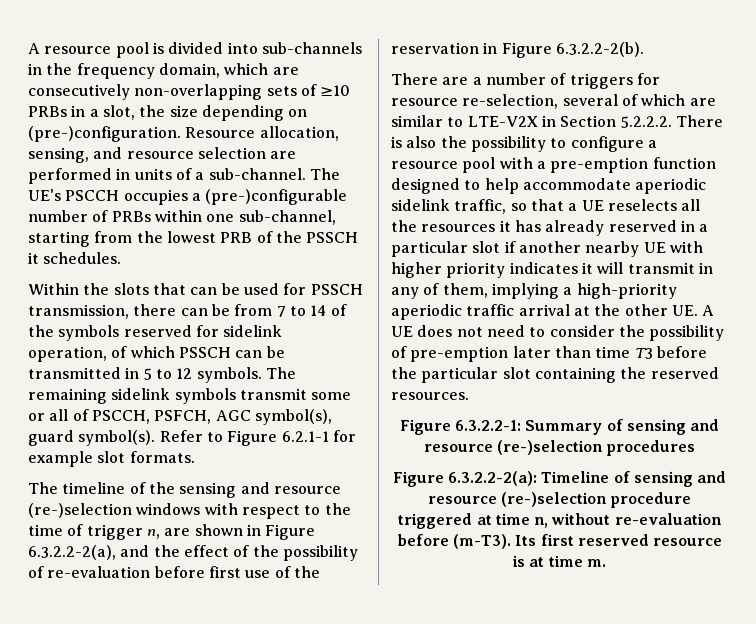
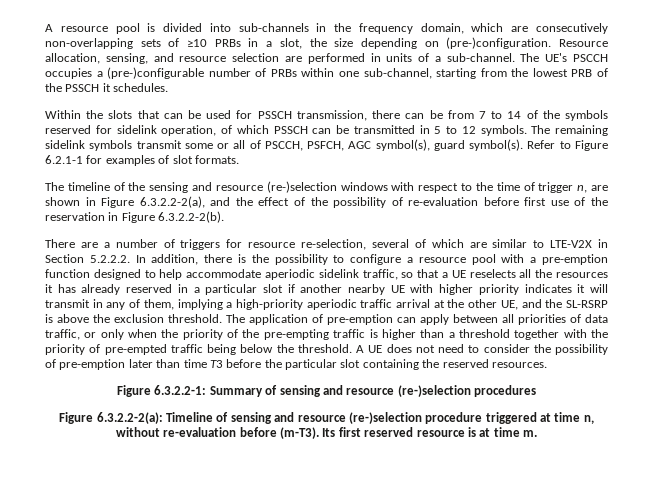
[28,451,93,467] example -> [105,155,170,166] examples of
[675,115,723,127] [391,136,437,148] There is also -> [135,254,246,265] In addition, there is
[671,305,698,316] UE. -> [500,299,608,310] [45,314,608,325] [45,329,609,340] [45,344,352,355] UE, and the SL-RSRP is above the exclusion threshold. The application of pre-emption can apply between all priorities of data traffic, or only when the priority of the pre-empting traffic is higher than a threshold together with the priority of pre-empted traffic being below the threshold.

